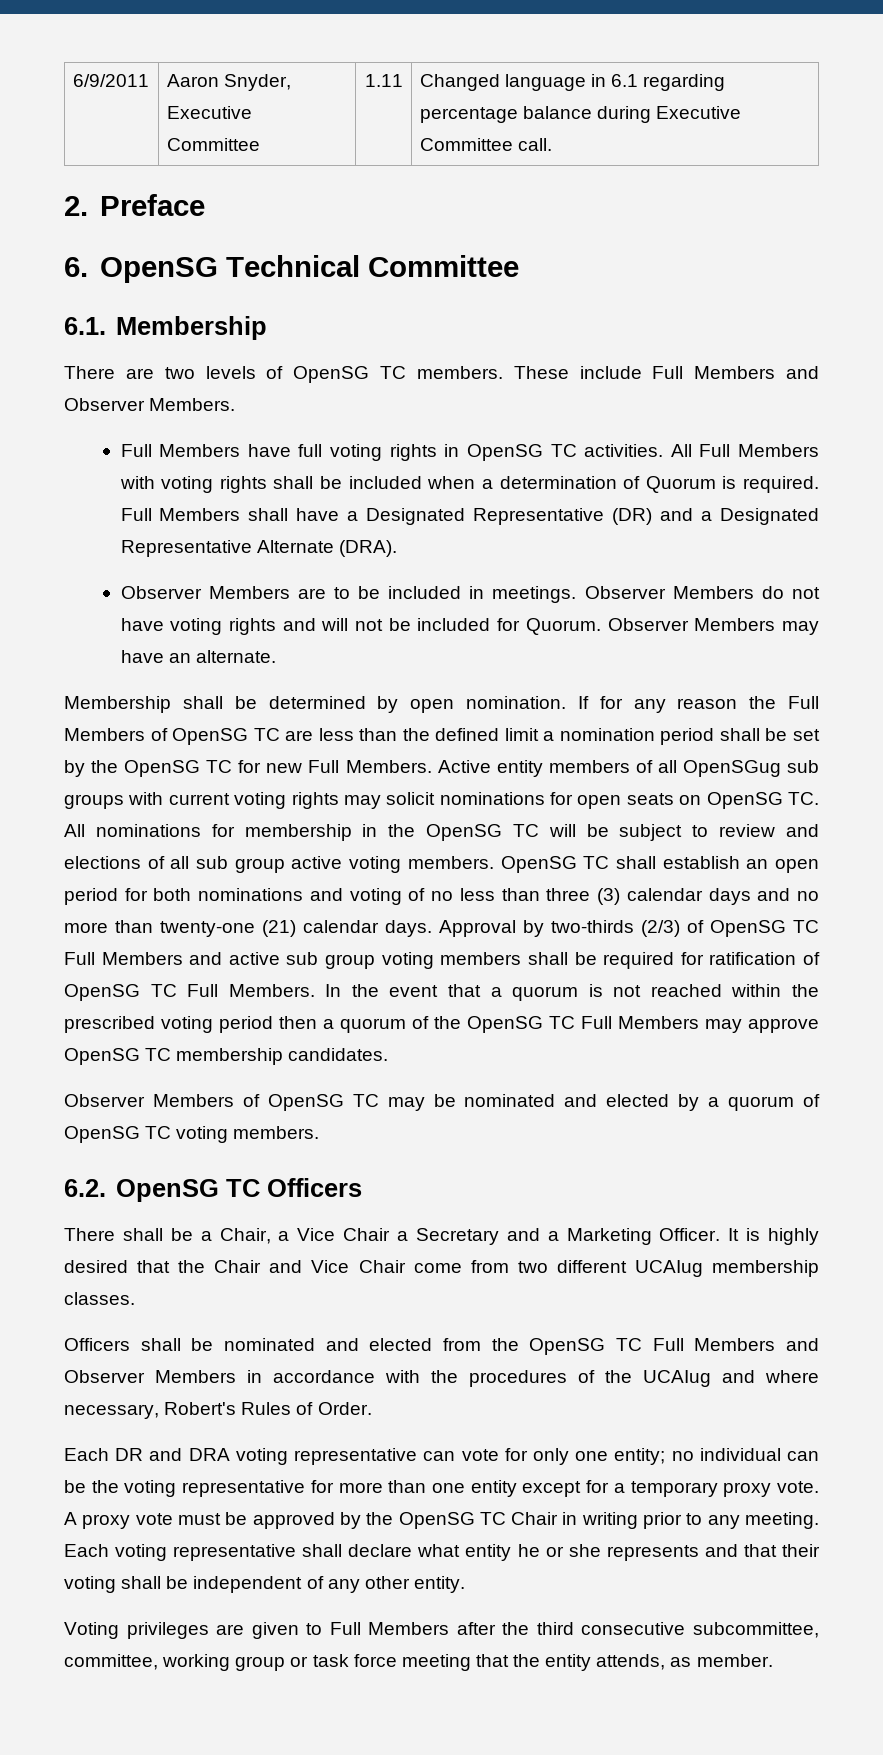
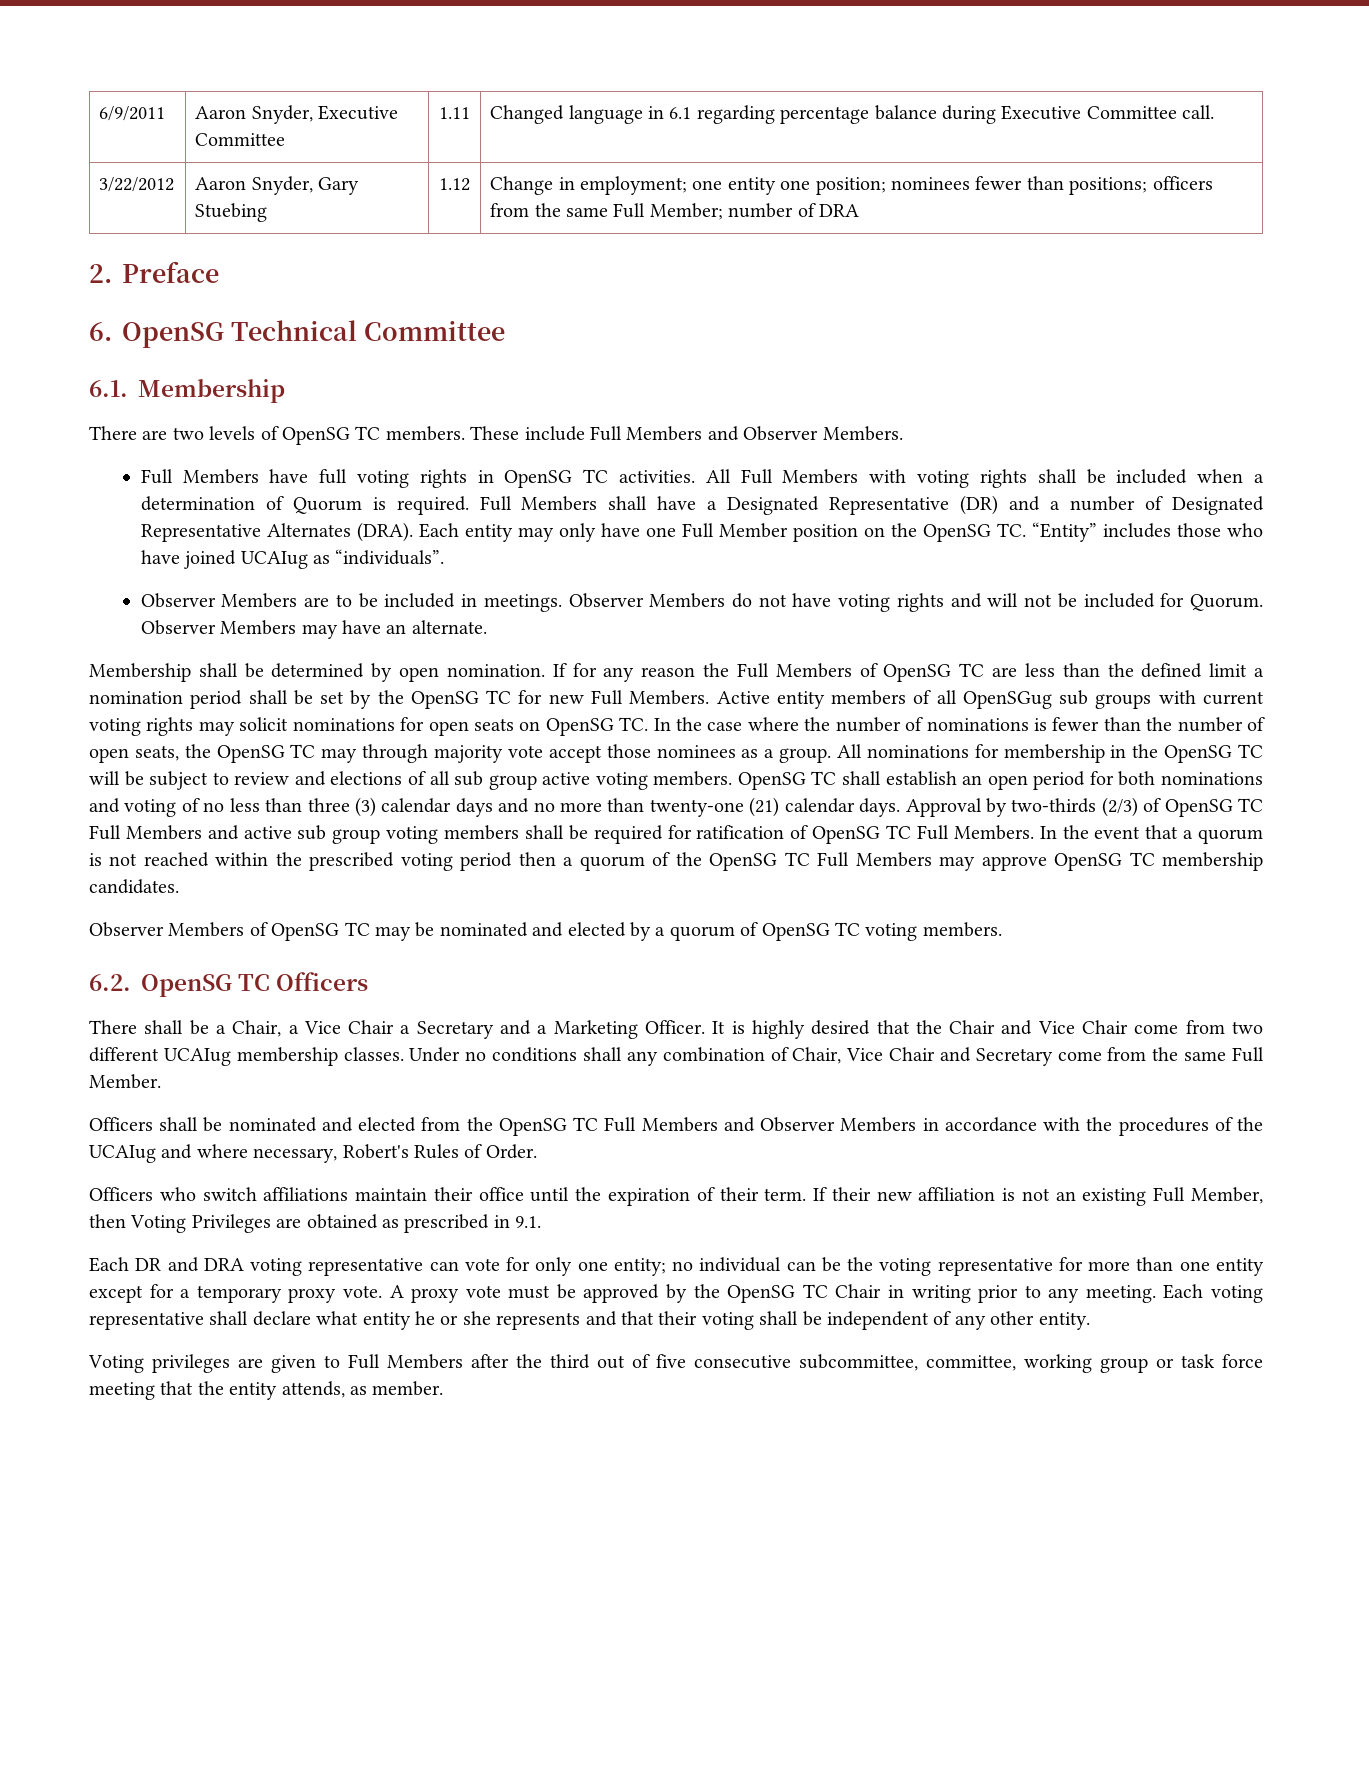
(552, 144) none -> [99,177,175,192] [195,176,359,195] [195,203,268,222] [439,178,470,191] [490,176,1213,195] [490,203,859,220] // 3/22/2012 | Aaron Snyder, Gary Stuebing | 1.12 | Change in employment; one entity one position; nominees fewer than positions; officers from the same Full Member; number of DRA
[720,508,819,525] [120,540,334,557] Designated Representative Alternate -> [1070,496,1264,515] [140,523,351,542] number of Designated Representative Alternates
(397, 548) none -> [418,522,1263,542] [140,549,445,569] Each entity may only have one Full Member position on the OpenSG TC. “Entity” includes those who have joined UCAIug as “individuals”.
(819, 798) none -> [653,717,1265,732] [89,744,832,763] In the case where the number of nominations is fewer than the number of open seats, the OpenSG TC may through majority vote accept those nominees as a group.
(135, 1298) none -> [409,1047,1264,1066] [89,1074,161,1089] Under no conditions shall any combination of Chair, Vice Chair and Secretary come from the same Full Member.
(372, 1408) none -> [89,1187,1263,1206] [89,1214,542,1233] // Officers who switch affiliations maintain their office until the expiration of their term. If their new affiliation is not an existing Full Member, then Voting Privileges are obtained as prescribed in 9.1.
(574, 1628) none -> [597,1354,686,1369] out of five

